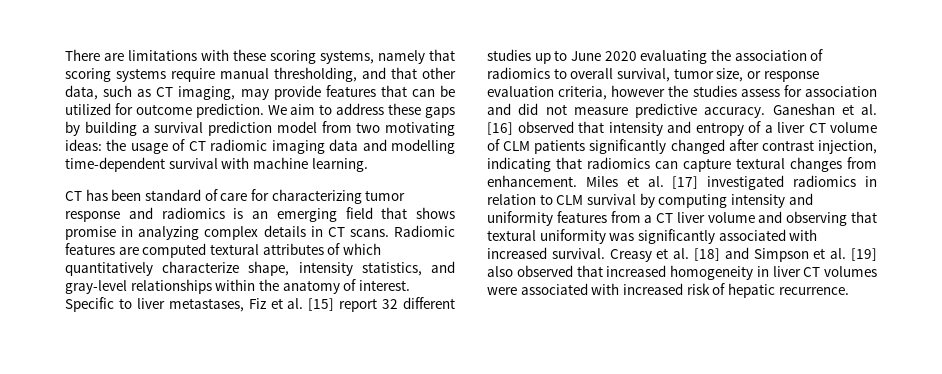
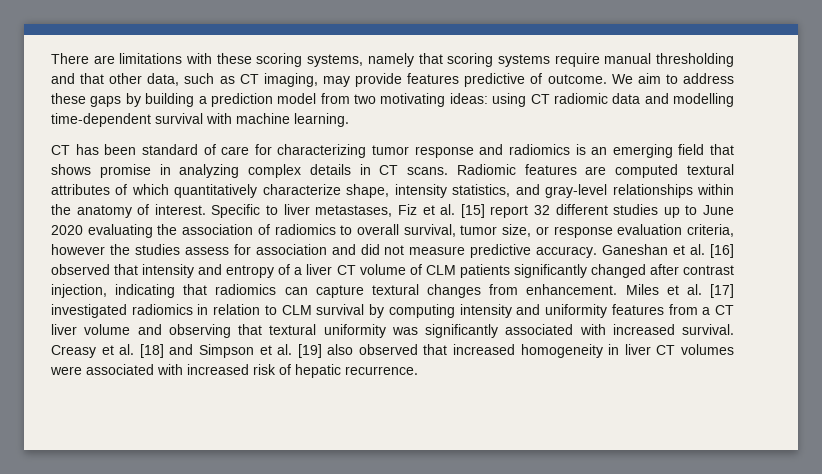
[274,67,357,82] thresholding, -> [656,53,734,67] thresholding
[380,85,456,97] [65,103,264,118] that can be utilized for outcome prediction. -> [464,73,607,87] predictive of outcome.
[154,122,204,133] survival -> (207, 100) none
[106,139,186,154] the usage of -> [492,93,527,107] using
[271,140,325,154] imaging -> (608, 98) none

